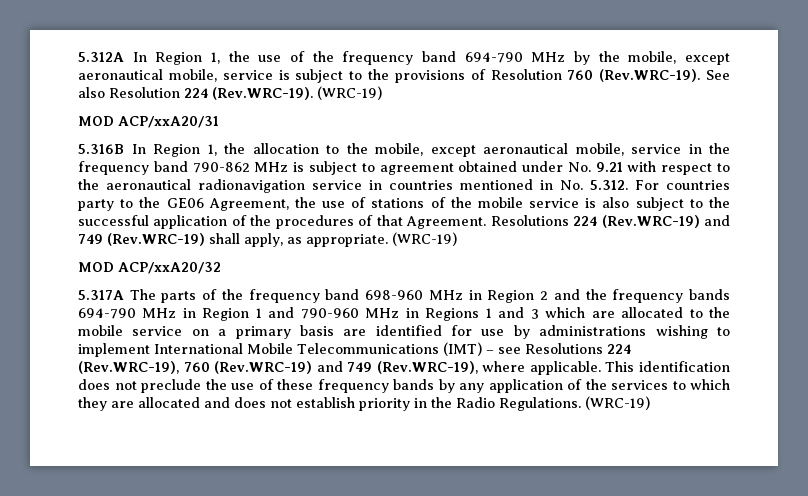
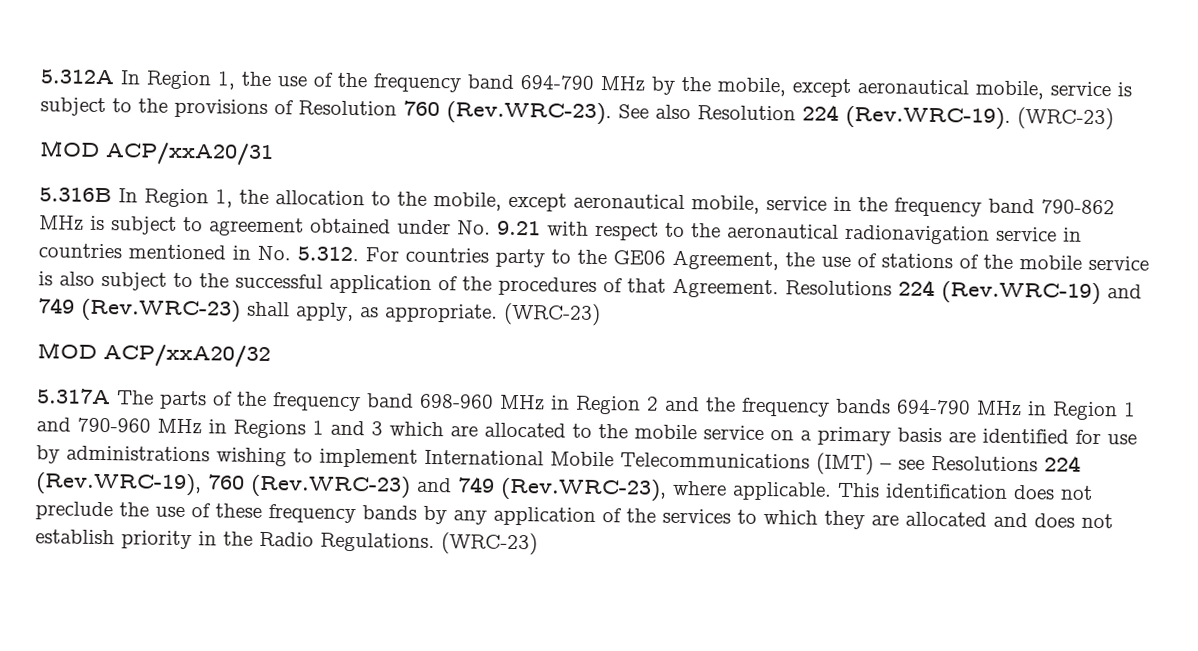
[599,69,701,82] (Rev.WRC-19). -> [446,101,612,126] (Rev.WRC-23).
[317,86,382,100] (WRC-19) -> [1017,107,1114,131] (WRC-23)
[107,233,205,246] (Rev.WRC-19) -> [81,298,241,323] (Rev.WRC-23)
[392,232,457,246] (WRC-19) -> [504,302,601,327] (WRC-23)
[214,361,478,374] (Rev.WRC-19) and 749 (Rev.WRC-19), -> [250,474,667,502] (Rev.WRC-23) and 749 (Rev.WRC-23),
[585,396,650,410] (WRC-19) -> [441,532,538,556] (WRC-23)

